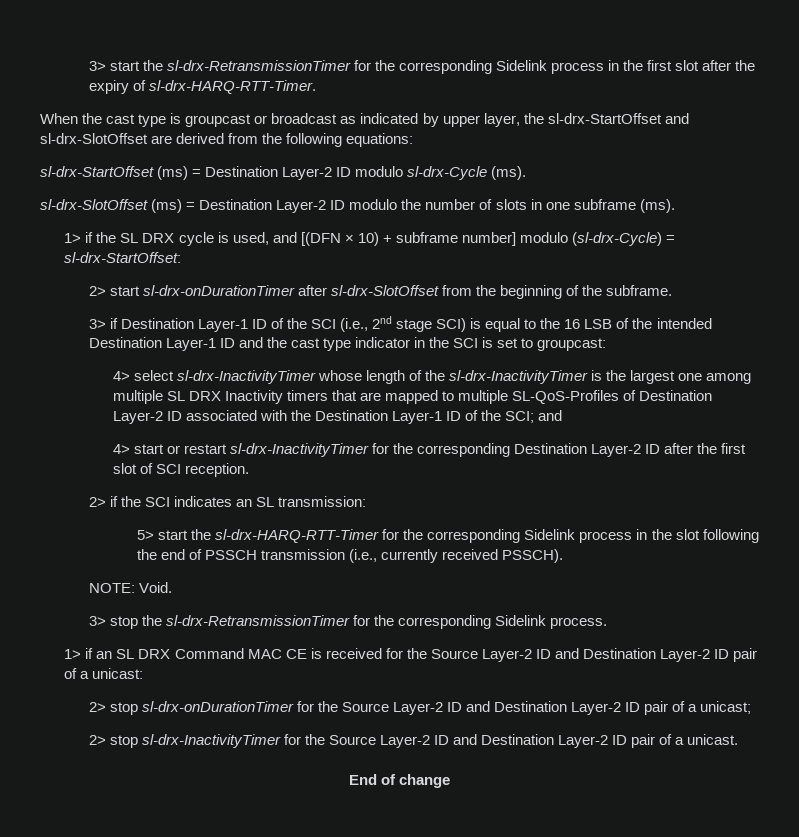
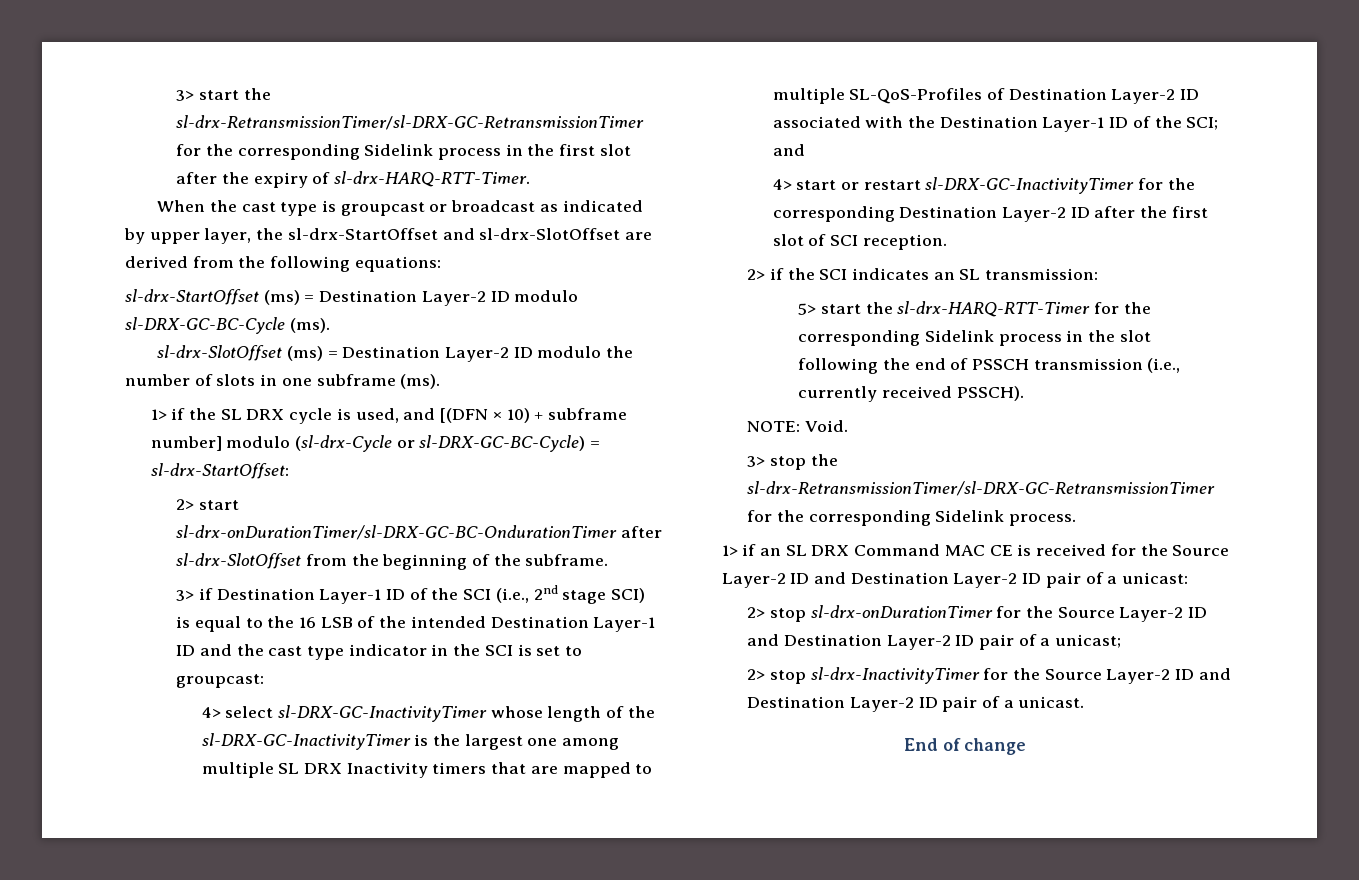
[166,60,351,71] sl-drx-RetransmissionTimer -> [176,115,645,130] sl-drx-RetransmissionTimer/sl-DRX-GC-RetransmissionTimer
[407,166,488,180] sl-drx-Cycle -> [125,317,285,334] sl-DRX-GC-BC-Cycle
[572,232,663,246] (sl-drx-Cycle) -> [294,435,586,452] (sl-drx-Cycle or sl-DRX-GC-BC-Cycle)
[142,285,295,296] sl-drx-onDurationTimer -> [176,525,618,540] sl-drx-onDurationTimer/sl-DRX-GC-BC-OndurationTimer
[176,370,316,384] sl-drx-InactivityTimer -> [278,705,488,722] sl-DRX-GC-InactivityTimer
[449,370,589,384] sl-drx-InactivityTimer -> [201,733,411,750] sl-DRX-GC-InactivityTimer
[229,443,369,457] sl-drx-InactivityTimer -> [925,177,1135,194] sl-DRX-GC-InactivityTimer
[165,615,350,626] sl-drx-RetransmissionTimer -> [747,481,1216,496] sl-drx-RetransmissionTimer/sl-DRX-GC-RetransmissionTimer

